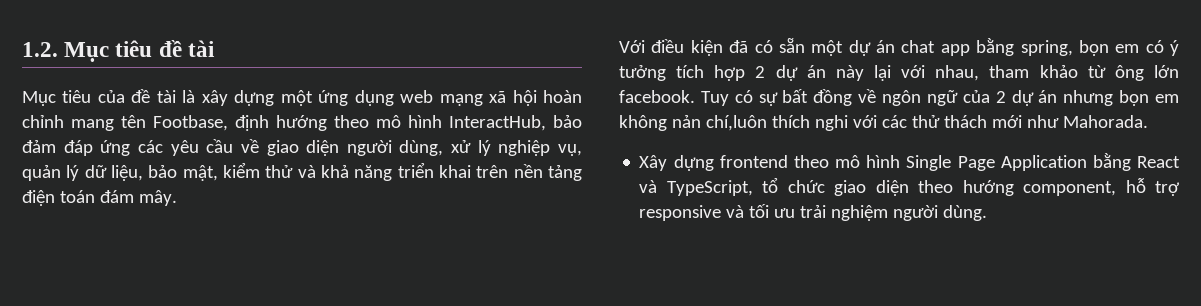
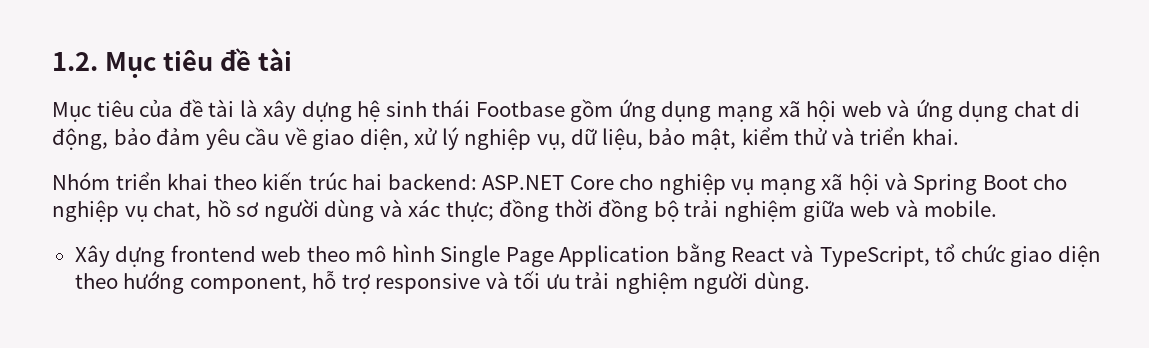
[280,90,583,106] [22,115,582,131] [22,140,163,156] một ứng dụng web mạng xã hội hoàn chỉnh mang tên Footbase, định hướng theo mô hình InteractHub, bảo đảm đáp ứng các -> [357,99,1081,122] [52,128,201,150] hệ sinh thái Footbase gồm ứng dụng mạng xã hội web và ứng dụng chat di động, bảo đảm
[306,140,444,156] diện người dùng, -> [359,128,409,150] diện,
[22,165,80,181] quản lý -> (566, 142) none
[321,162,582,181] [22,190,177,206] [619,37,1179,56] [619,65,1179,81] [619,89,1179,106] [619,115,1148,131] khả năng triển khai trên nền tảng điện toán đám mây. // Với điều kiện đã có sẵn một dự án chat app bằng spring, bọn em có ý tưởng tích hợp 2 dự án này lại với nhau, tham khảo từ ông lớn facebook. Tuy có sự bất đồng về ngôn ngữ của 2 dự án nhưng bọn em không nản chí,luôn thích nghi với các thử thách mới như Mahorada. -> [860,127,959,145] [52,171,1068,195] [52,199,998,222] triển khai. // Nhóm triển khai theo kiến trúc hai backend: ASP.NET Core cho nghiệp vụ mạng xã hội và Spring Boot cho nghiệp vụ chat, hồ sơ người dùng và xác thực; đồng thời đồng bộ trải nghiệm giữa web và mobile.
(788, 161) none -> [261,246,302,262] web

